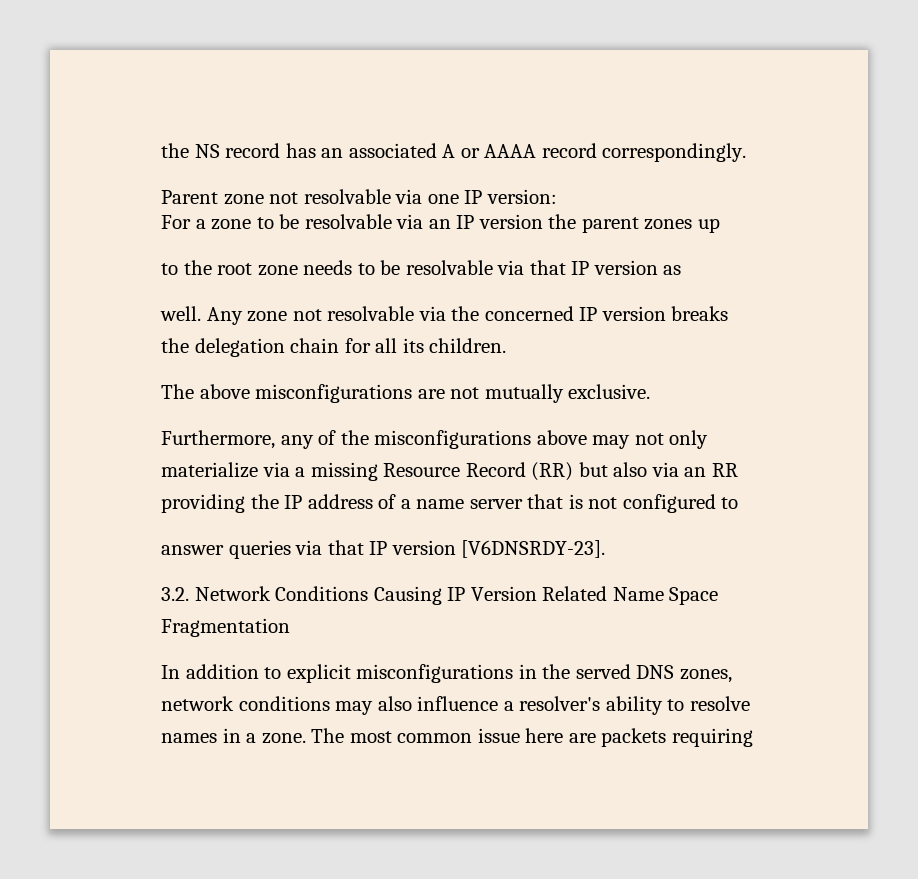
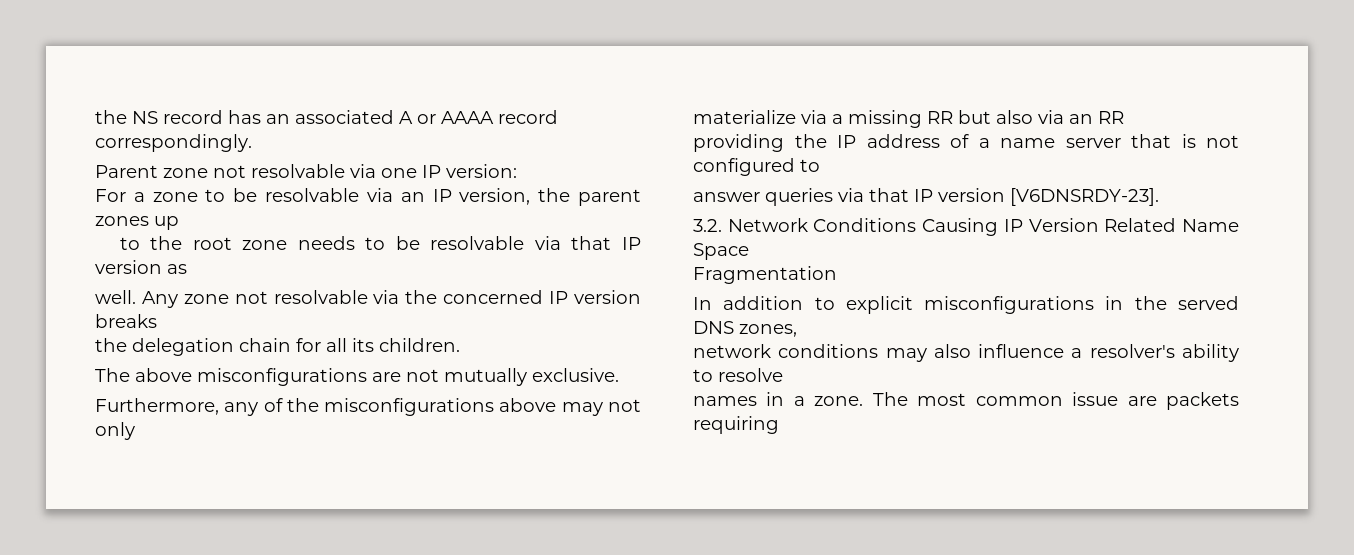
[478,214,543,229] version -> [459,188,531,205] version,
[383,462,574,481] Resource Record (RR) -> [927,111,953,124] RR
[525,728,564,743] here -> (1119, 399) none

